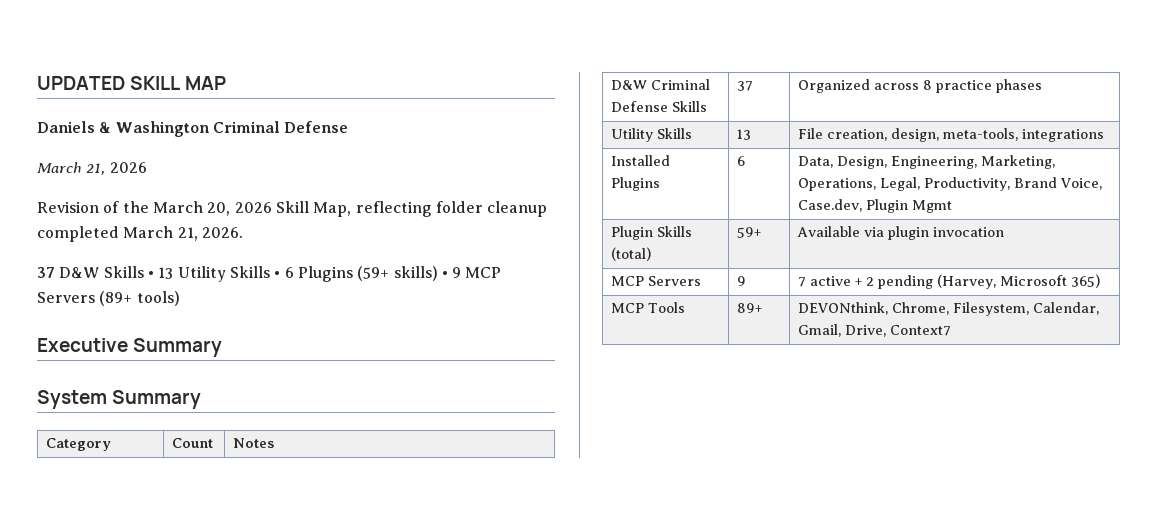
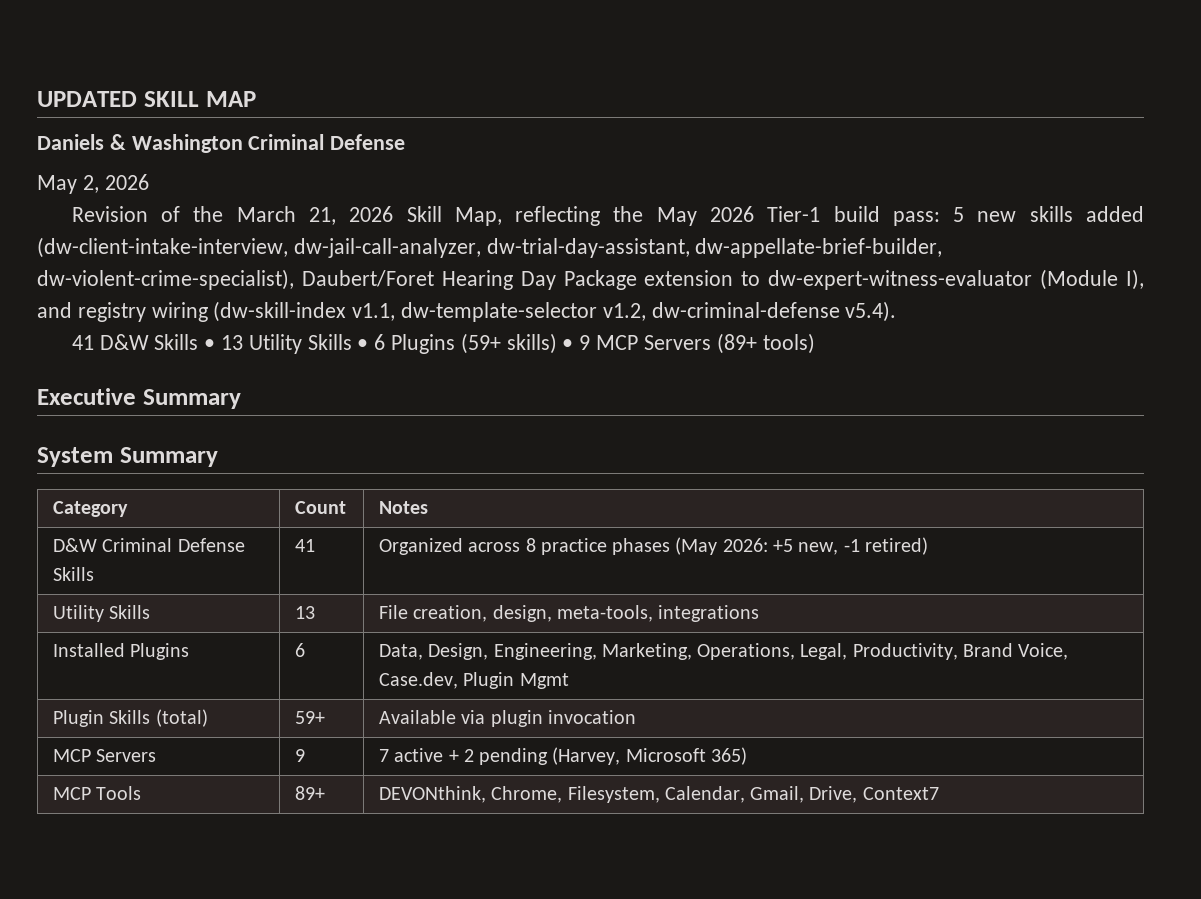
[37,162,106,175] March 21, -> [37,175,99,194] May 2,
[207,202,231,216] 20, -> [308,207,336,225] 21,
[435,201,548,217] [37,226,243,242] [37,267,55,278] folder cleanup completed March 21, 2026. // 37 -> [613,206,1145,226] [37,237,943,258] [37,269,1144,290] [37,301,897,322] [71,335,94,350] the May 2026 Tier-1 build pass: 5 new skills added (dw-client-intake-interview, dw-jail-call-analyzer, dw-trial-day-assistant, dw-appellate-brief-builder, dw-violent-crime-specialist), Daubert/Foret Hearing Day Package extension to dw-expert-witness-evaluator (Module I), and registry wiring (dw-skill-index v1.1, dw-template-selector v1.2, dw-criminal-defense v5.4). // 41
[737,81,754,91] 37 -> [295,539,316,552] 41
(1043, 86) none -> [675,537,928,555] (May 2026: +5 new, -1 retired)

